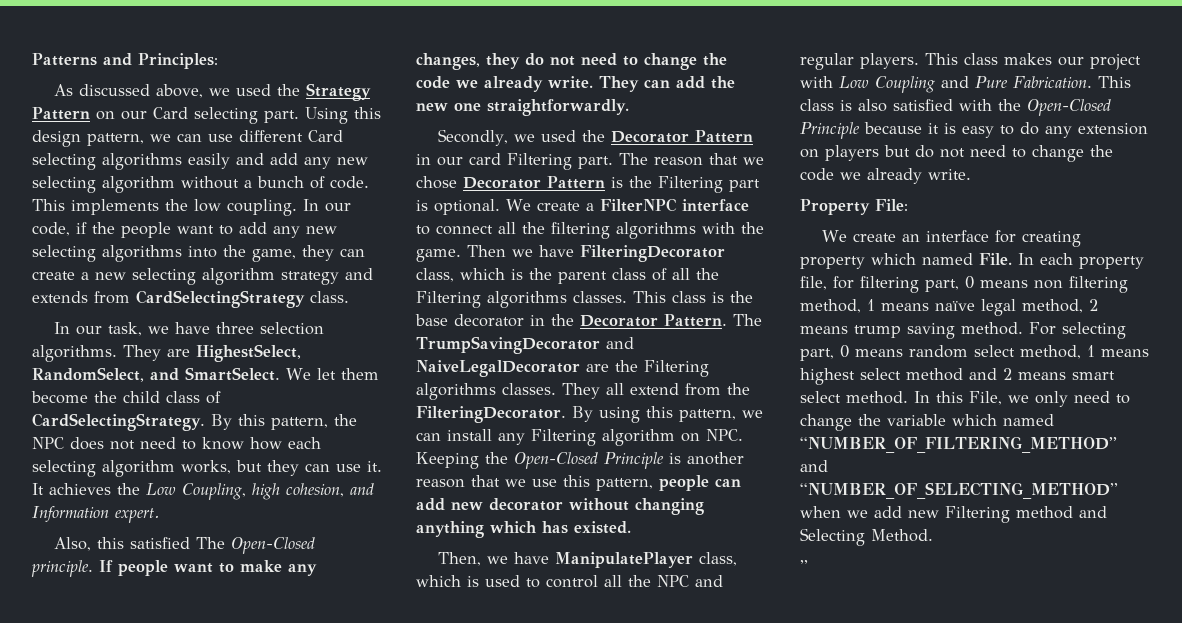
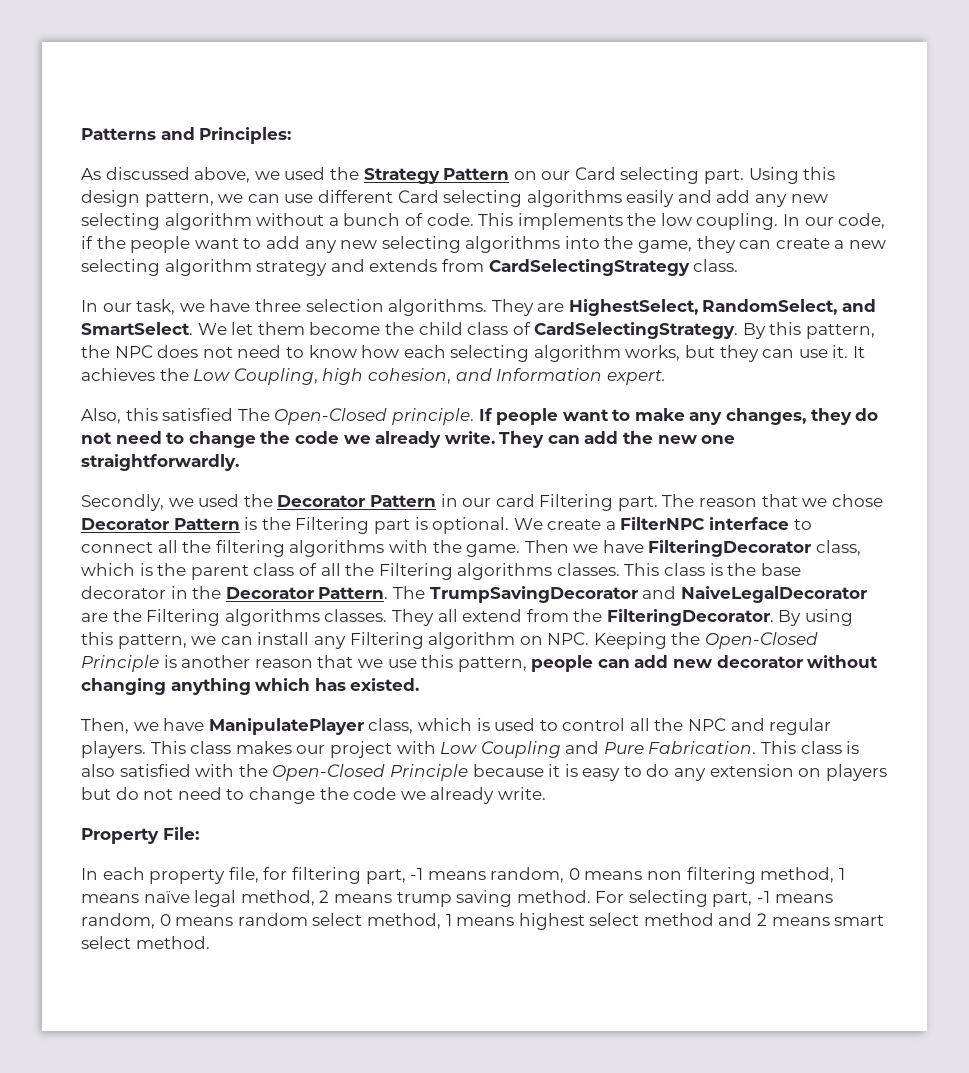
[822,230,1082,247] [800,253,1012,269] We create an interface for creating property which named File. -> (199, 833) none
(959, 285) none -> [410,867,565,883] -1 means random,
(834, 354) none -> [757,891,833,903] [81,913,155,929] -1 means random,
[914,391,1130,407] [800,414,1054,431] [800,436,1117,453] [800,460,828,472] [800,482,1118,499] [800,506,1107,523] [800,528,933,546] [800,560,808,572] In this File, we only need to change the variable which named “NUMBER_OF_FILTERING_METHOD” and “NUMBER_OF_SELECTING_METHOD” when we add new Filtering method and Selecting Method. // ” -> (210, 942) none

